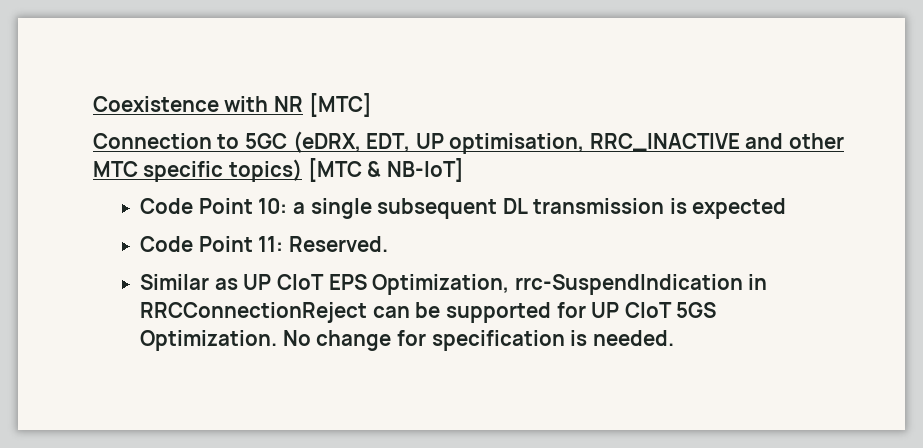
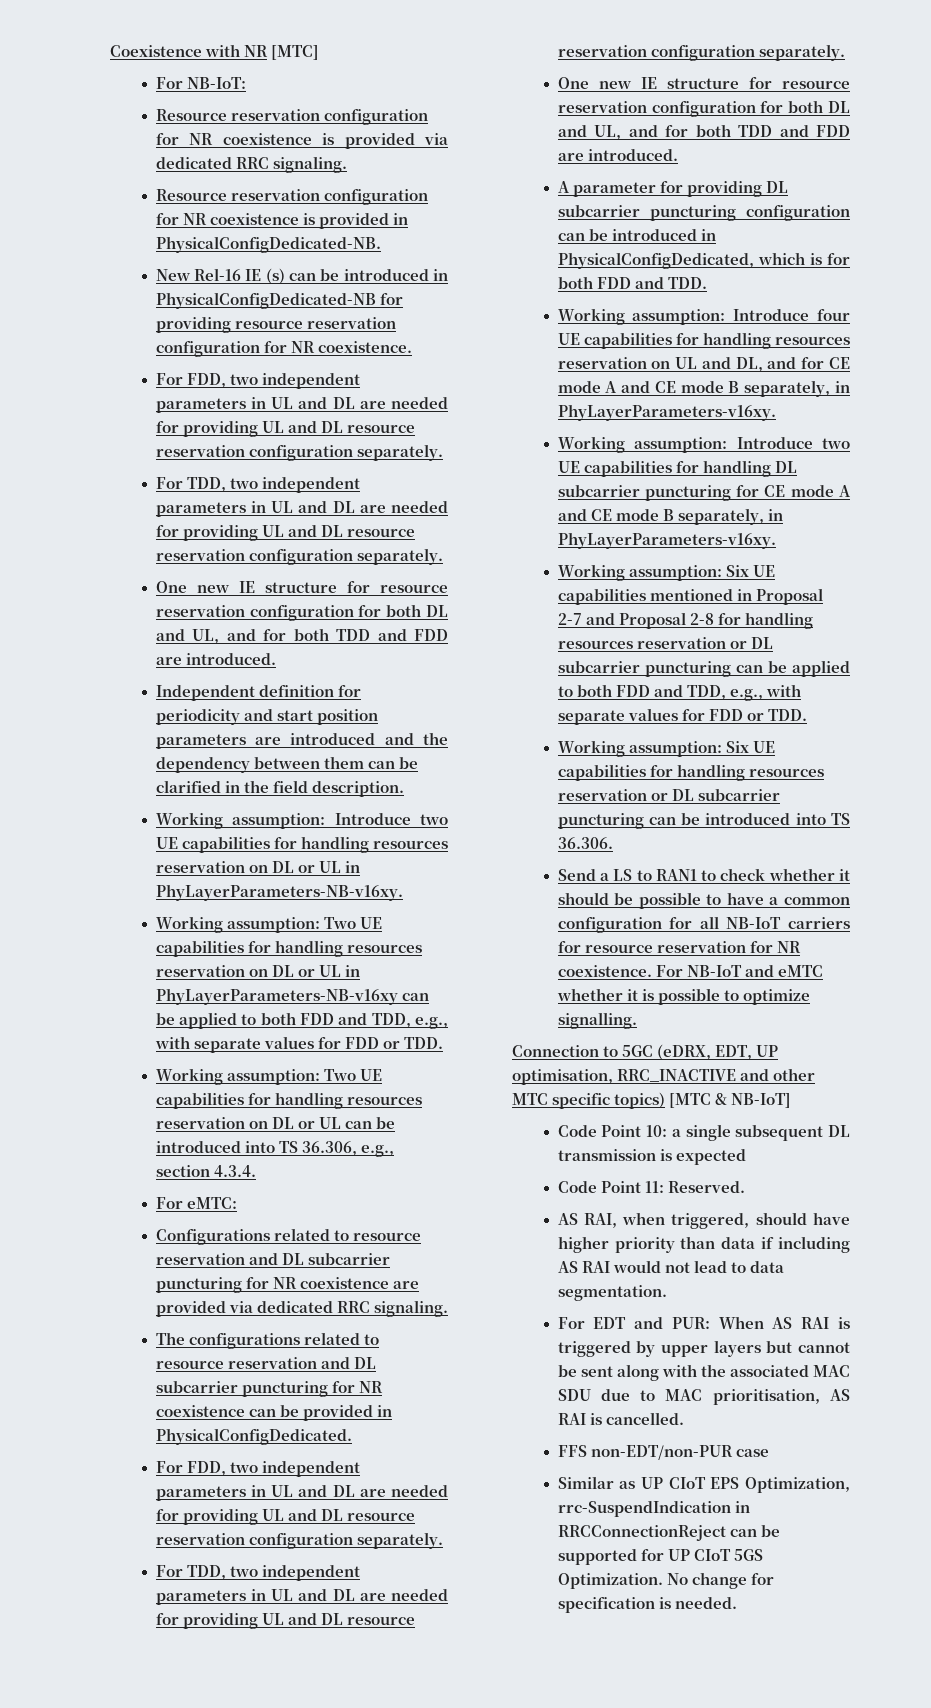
(372, 105) none -> [155,77,246,89] [155,109,428,125] [155,133,448,149] [155,156,347,173] [155,189,428,205] [155,213,408,229] [155,236,381,253] [155,268,448,284] [155,292,403,309] [155,317,396,333] [155,341,412,357] [155,373,360,389] [155,397,448,413] [155,421,415,437] [155,444,443,461] [155,477,360,493] [155,501,448,517] [155,525,415,541] [155,548,443,565] [155,581,448,593] [155,604,448,621] [155,628,448,644] [155,653,276,665] [155,685,361,701] [155,709,378,725] [155,732,448,749] [155,756,418,773] [155,780,404,797] [155,812,448,829] [155,836,448,853] [155,861,360,873] [155,884,403,901] [155,916,382,933] [155,940,422,957] [155,965,360,977] [155,988,429,1005] [155,1012,449,1029] [154,1036,443,1053] [155,1068,382,1085] [155,1092,422,1109] [155,1117,395,1129] [155,1141,394,1157] [155,1165,256,1177] [155,1197,237,1209] [155,1228,421,1245] [155,1253,390,1265] [155,1277,419,1293] [155,1300,448,1317] [155,1332,379,1349] [155,1357,376,1369] [155,1381,383,1397] [155,1405,392,1421] [155,1428,352,1445] [155,1461,360,1477] [155,1485,448,1501] [155,1509,415,1525] [155,1532,443,1549] [155,1565,360,1581] [155,1589,448,1605] [155,1613,415,1629] [557,44,845,61] [557,77,850,89] [557,100,850,117] [557,124,850,140] [557,149,678,161] [557,181,788,197] [557,205,850,221] [557,229,716,241] [557,252,850,269] [557,276,707,289] [557,308,850,325] [557,332,850,349] [557,357,850,372] [557,380,850,397] [557,404,776,421] [557,436,850,453] [557,460,797,477] [557,485,851,501] [557,508,783,525] [557,532,776,549] [557,564,775,581] [557,588,823,605] [557,612,813,629] [557,637,773,649] [557,660,850,677] [557,684,801,701] [557,708,807,725] [557,740,775,757] [557,764,824,781] [557,789,780,801] [557,813,850,829] [557,837,613,849] [557,868,850,881] [557,892,850,909] [557,916,850,933] [557,941,801,953] [557,965,823,977] [556,988,810,1005] [557,1012,637,1029] // For NB-IoT: // Resource reservation configuration for NR coexistence is provided via dedicated RRC signaling. // Resource reservation configuration for NR coexistence is provided in PhysicalConfigDedicated-NB. // New Rel-16 IE (s) can be introduced in PhysicalConfigDedicated-NB for providing resource reservation configuration for NR coexistence. // For FDD, two independent parameters in UL and DL are needed for providing UL and DL resource reservation configuration separately. // For TDD, two independent parameters in UL and DL are needed for providing UL and DL resource reservation configuration separately. // One new IE structure for resource reservation configuration for both DL and UL, and for both TDD and FDD are introduced. // Independent definition for periodicity and start position parameters are introduced and the dependency between them can be clarified in the field description. // Working assumption: Introduce two UE capabilities for handling resources reservation on DL or UL in PhyLayerParameters-NB-v16xy. // Working assumption: Two UE capabilities for handling resources reservation on DL or UL in PhyLayerParameters-NB-v16xy can be applied to both FDD and TDD, e.g., with separate values for FDD or TDD. // Working assumption: Two UE capabilities for handling resources reservation on DL or UL can be introduced into TS 36.306, e.g., section 4.3.4. // For eMTC: // Configurations related to resource reservation and DL subcarrier puncturing for NR coexistence are provided via dedicated RRC signaling. // The configurations related to resource reservation and DL subcarrier puncturing for NR coexistence can be provided in PhysicalConfigDedicated. // For FDD, two independent parameters in UL and DL are needed for providing UL and DL resource reservation configuration separately. // For TDD, two independent parameters in UL and DL are needed for providing UL and DL resource reservation configuration separately. // One new IE structure for resource reservation configuration for both DL and UL, and for both TDD and FDD are introduced. // A parameter for providing DL subcarrier puncturing configuration can be introduced in PhysicalConfigDedicated, which is for both FDD and TDD. // Working assumption: Introduce four UE capabilities for handling resources reservation on UL and DL, and for CE mode A and CE mode B separately, in PhyLayerParameters-v16xy. // Working assumption: Introduce two UE capabilities for handling DL subcarrier puncturing for CE mode A and CE mode B separately, in PhyLayerParameters-v16xy. // Working assumption: Six UE capabilities mentioned in Proposal 2-7 and Proposal 2-8 for handling resources reservation or DL subcarrier puncturing can be applied to both FDD and TDD, e.g., with separate values for FDD or TDD. // Working assumption: Six UE capabilities for handling resources reservation or DL subcarrier puncturing can be introduced into TS 36.306. // Send a LS to RAN1 to check whether it should be possible to have a common configuration for all NB-IoT carriers for resource reservation for NR coexistence. For NB-IoT and eMTC whether it is possible to optimize signalling.
(389, 244) none -> [557,1212,850,1229] [557,1236,850,1253] [557,1260,784,1273] [557,1285,667,1301] [557,1316,850,1329] [557,1340,850,1357] [557,1364,850,1381] [557,1389,850,1405] [557,1412,684,1425] [557,1445,769,1460] // AS RAI, when triggered, should have higher priority than data if including AS RAI would not lead to data segmentation. // For EDT and PUR: When AS RAI is triggered by upper layers but cannot be sent along with the associated MAC SDU due to MAC prioritisation, AS RAI is cancelled. // FFS non-EDT/non-PUR case

